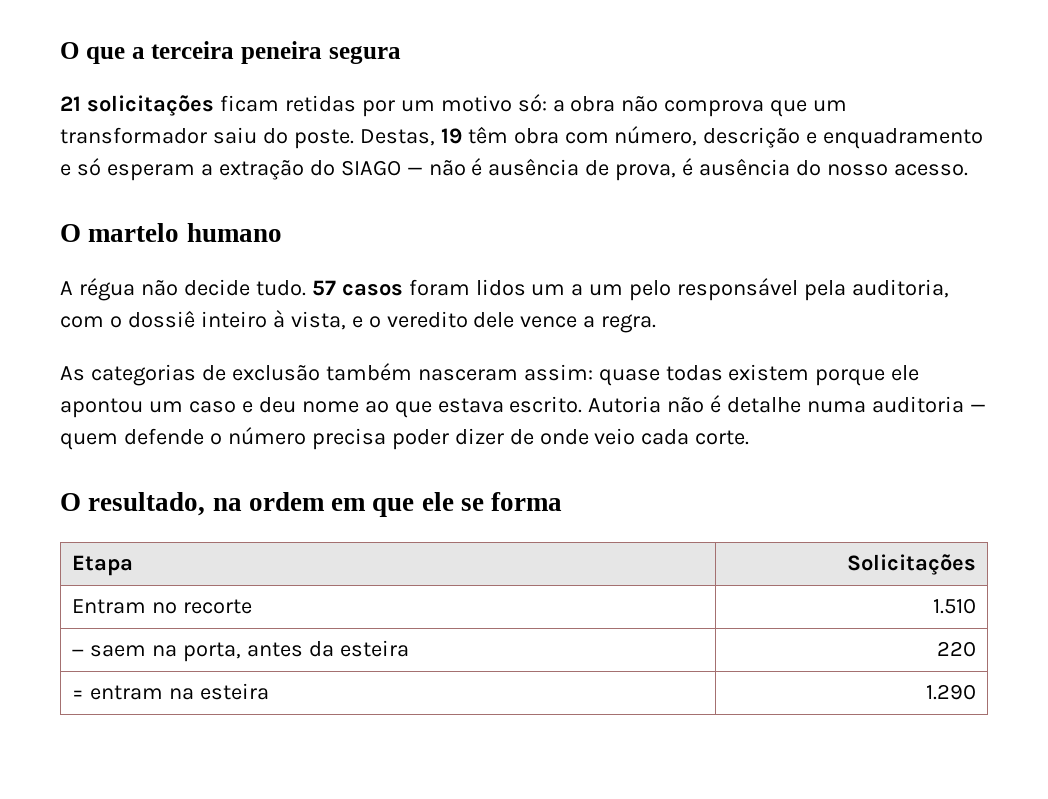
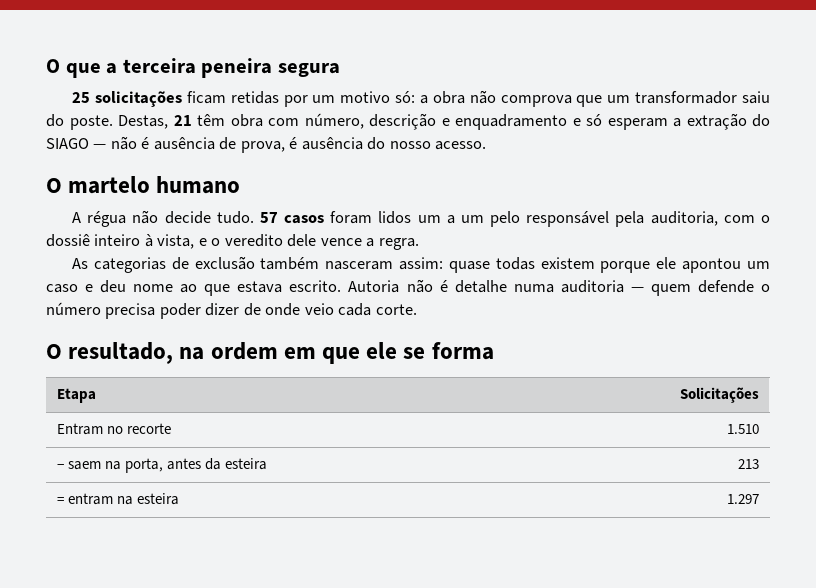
[60,96,81,111] 21 -> [72,92,91,103] 25
[440,128,462,144] 19 -> [173,115,192,126] 21
[936,641,976,657] 220 -> [738,459,760,469] 213
[925,684,976,700] 1.290 -> [727,494,760,504] 1.297

